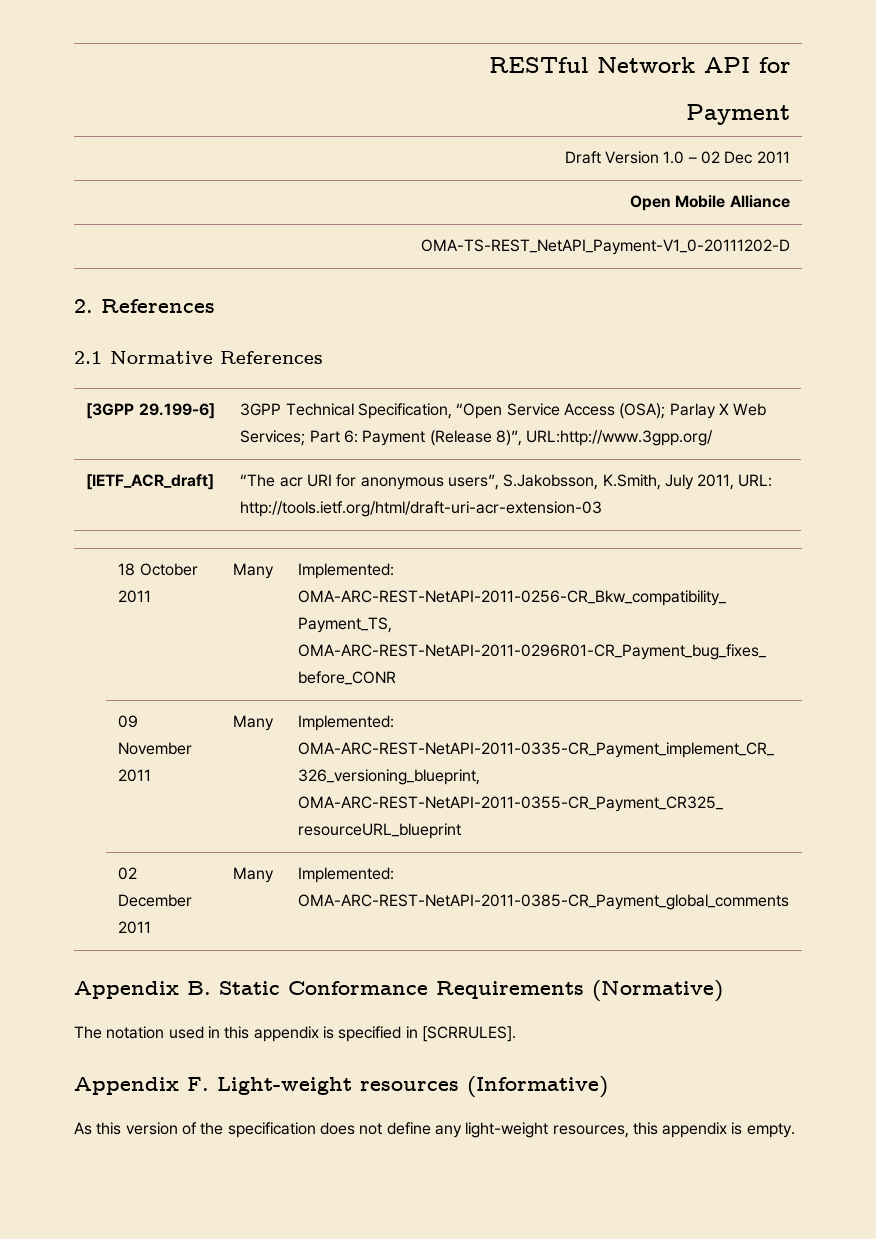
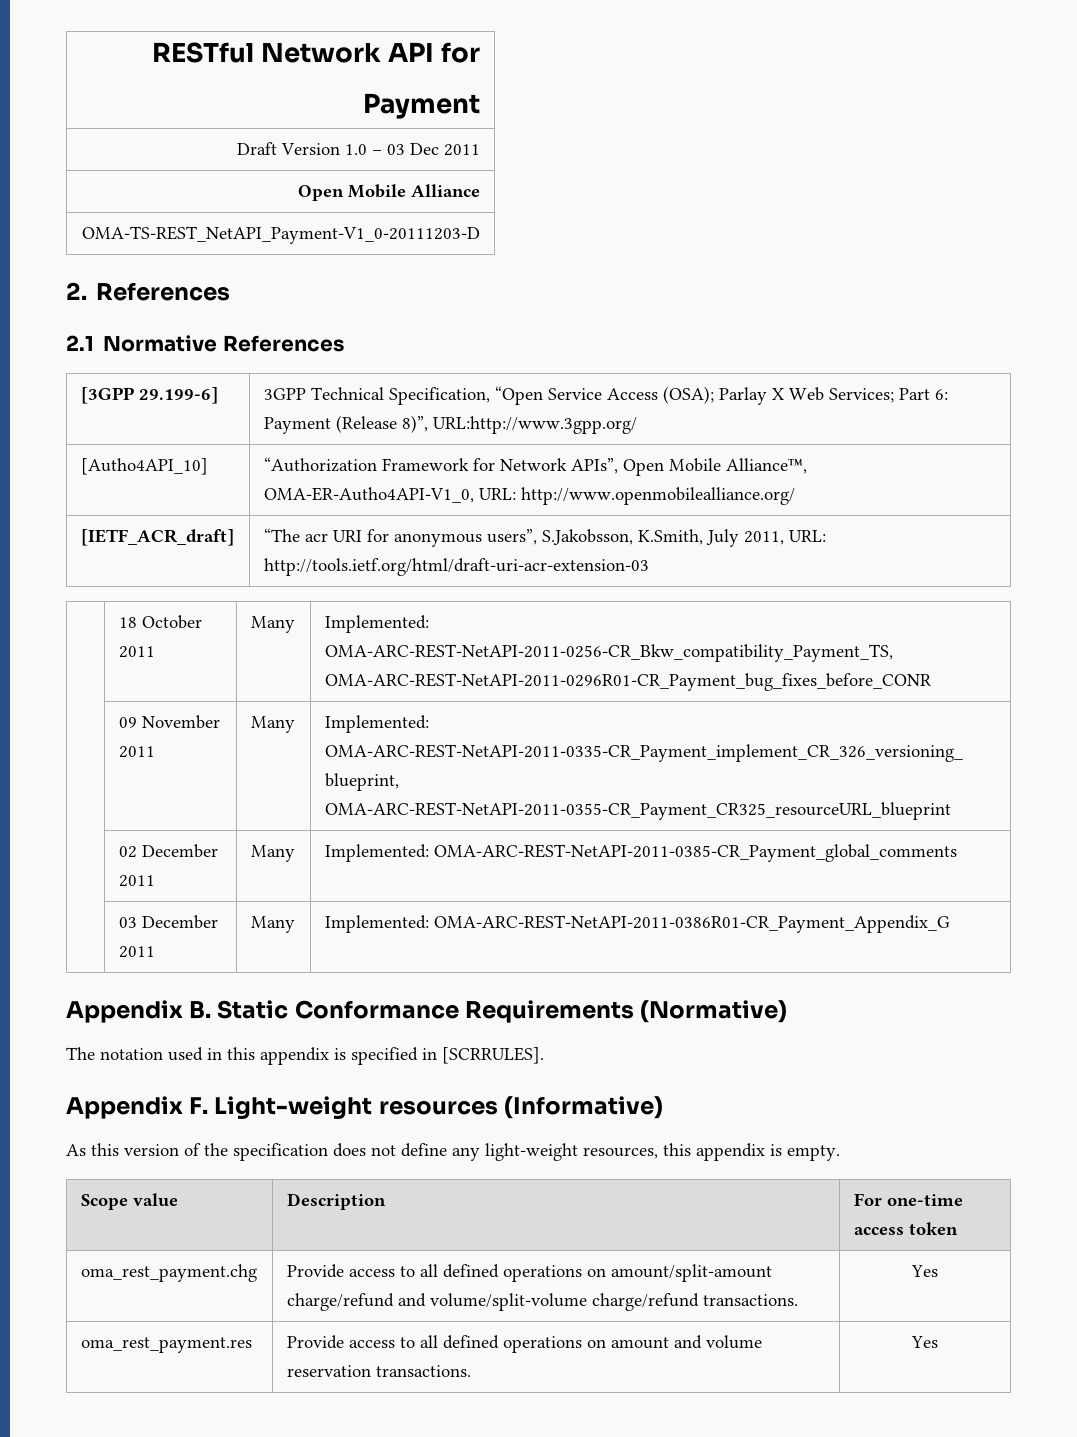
[701,151,721,164] 02 -> [387,144,406,155] 03
[420,239,790,255] OMA-TS-REST_NetAPI_Payment-V1_0-20111202-D -> [82,226,481,244] OMA-TS-REST_NetAPI_Payment-V1_0-20111203-D
(714, 438) none -> [80,458,208,475] [263,457,807,476] [263,487,795,505] // [Autho4API_10] | “Authorization Framework for Network APIs”, Open Mobile Alliance™, OMA-ER-Autho4API-V1_0, URL: http://www.openmobilealliance.org/
(790, 902) none -> [118,915,218,929] [118,946,155,958] [250,916,295,933] [324,915,950,933] // | 03 December 2011 | Many | Implemented: OMA-ARC-REST-NetAPI-2011-0386R01-CR_Payment_Appendix_G
(795, 1130) none -> [80,1193,178,1210] [286,1193,386,1210] [853,1193,963,1206] [853,1222,958,1235] [80,1264,257,1282] [286,1264,772,1282] [286,1293,798,1311] [911,1265,938,1277] [80,1337,252,1353] [286,1335,762,1353] [286,1365,471,1377] [911,1336,938,1348] // Scope value | Description | For one-time access token // oma_rest_payment.chg | Provide access to all defined operations on amount/split-amount charge/refund and volume/split-volume charge/refund transactions. | Yes // oma_rest_payment.res | Provide access to all defined operations on amount and volume reservation transactions. | Yes

